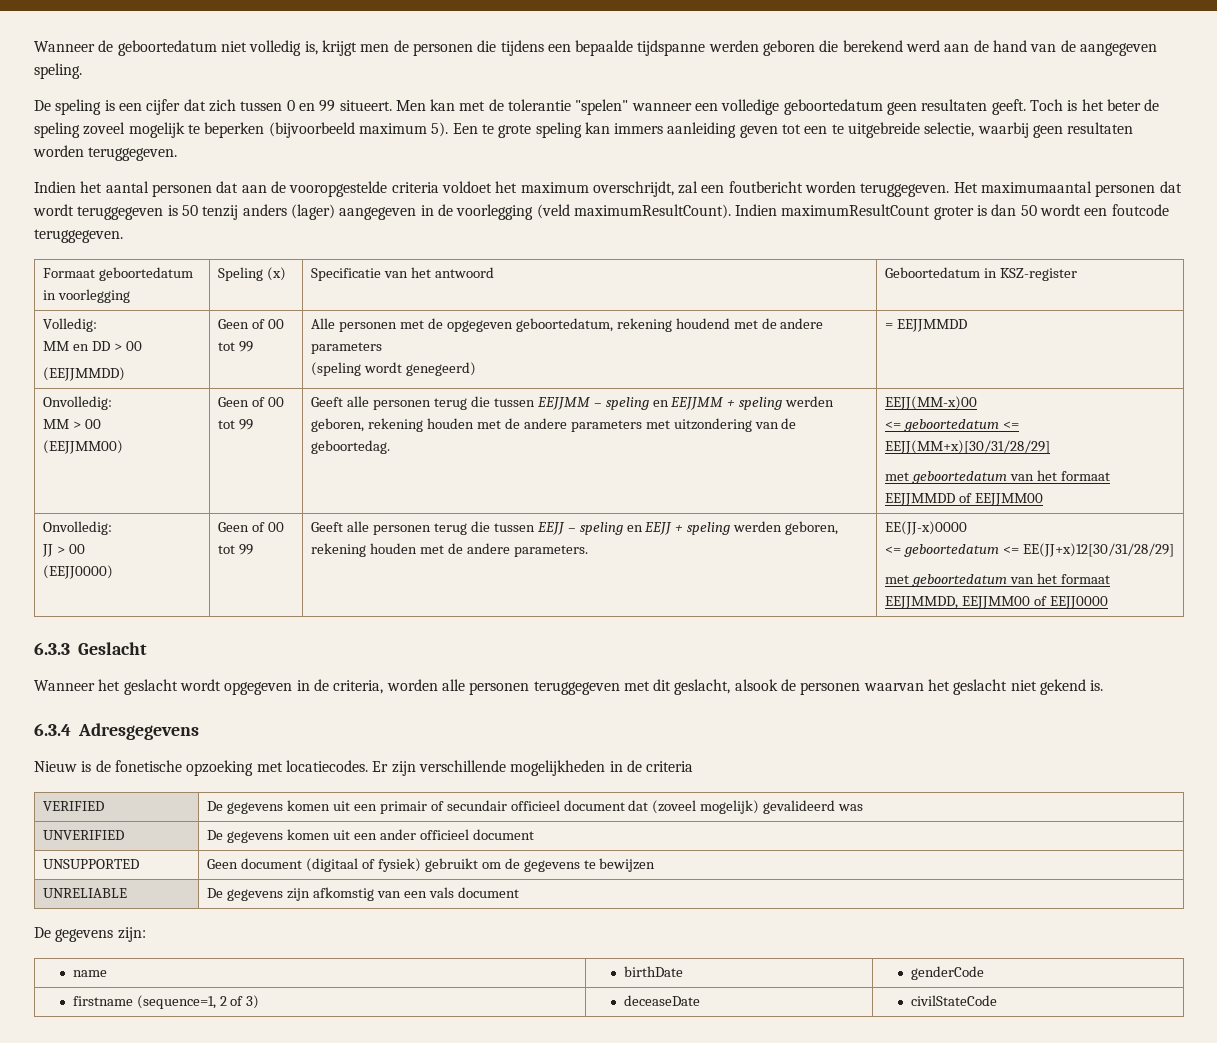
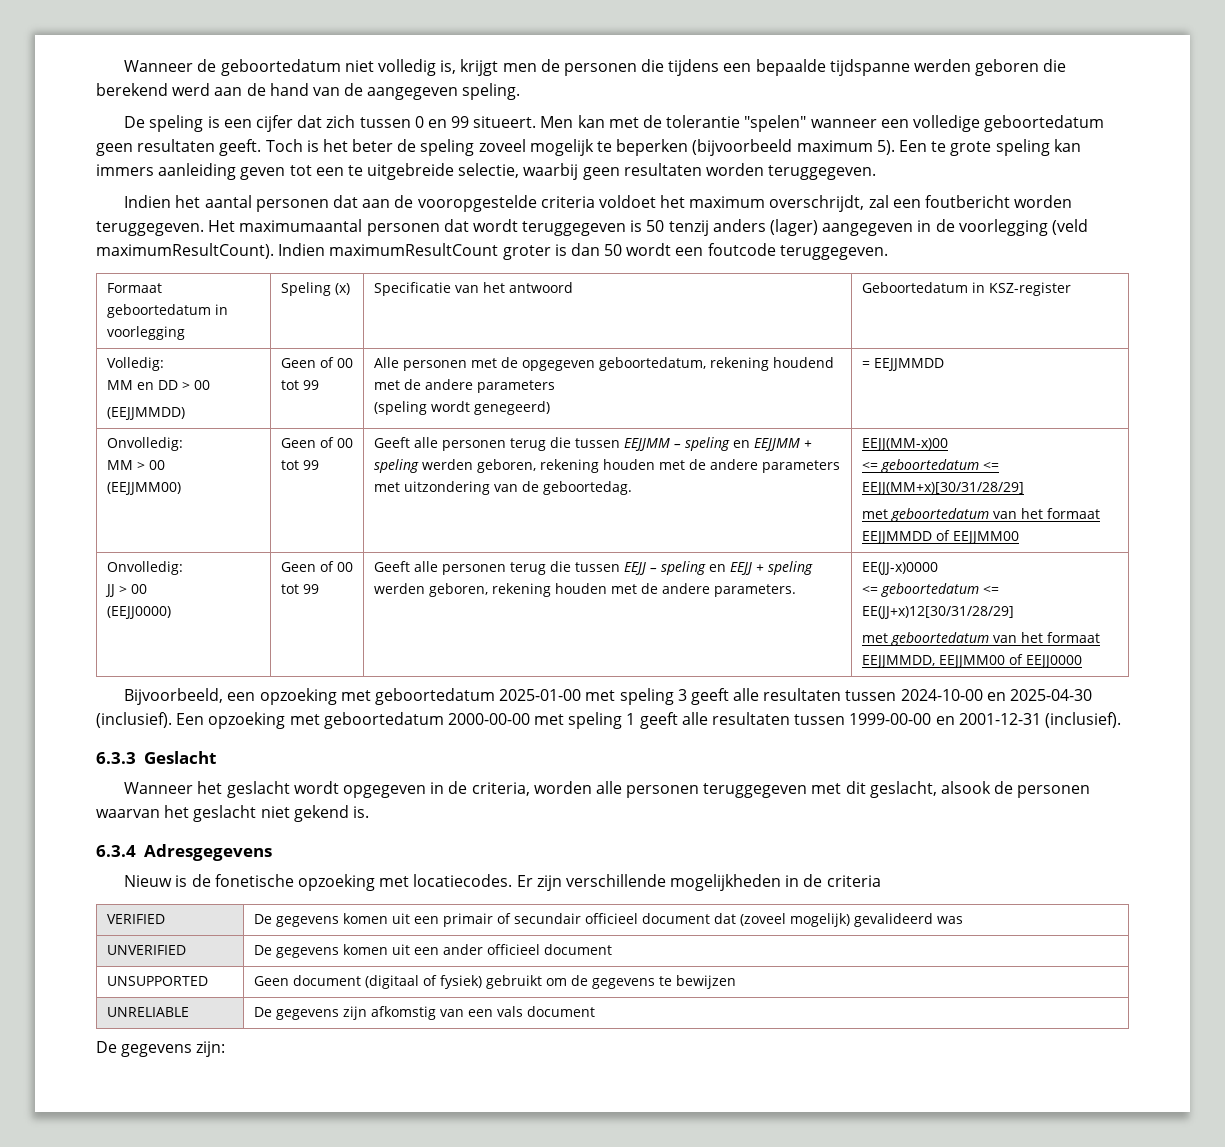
(1109, 602) none -> [124,688,1093,705] [96,712,1121,729] // Bijvoorbeeld, een opzoeking met geboortedatum 2025-01-00 met speling 3 geeft alle resultaten tussen 2024-10-00 en 2025-04-30 (inclusief). Een opzoeking met geboortedatum 2000-00-00 met speling 1 geeft alle resultaten tussen 1999-00-00 en 2001-12-31 (inclusief).
[72,970,107,977] [623,966,683,977] [910,966,984,980] [72,995,260,1009] [623,995,700,1006] [910,995,997,1006] // name | birthDate | genderCode // firstname (sequence=1, 2 of 3) | deceaseDate | civilStateCode -> (226, 1049) none

